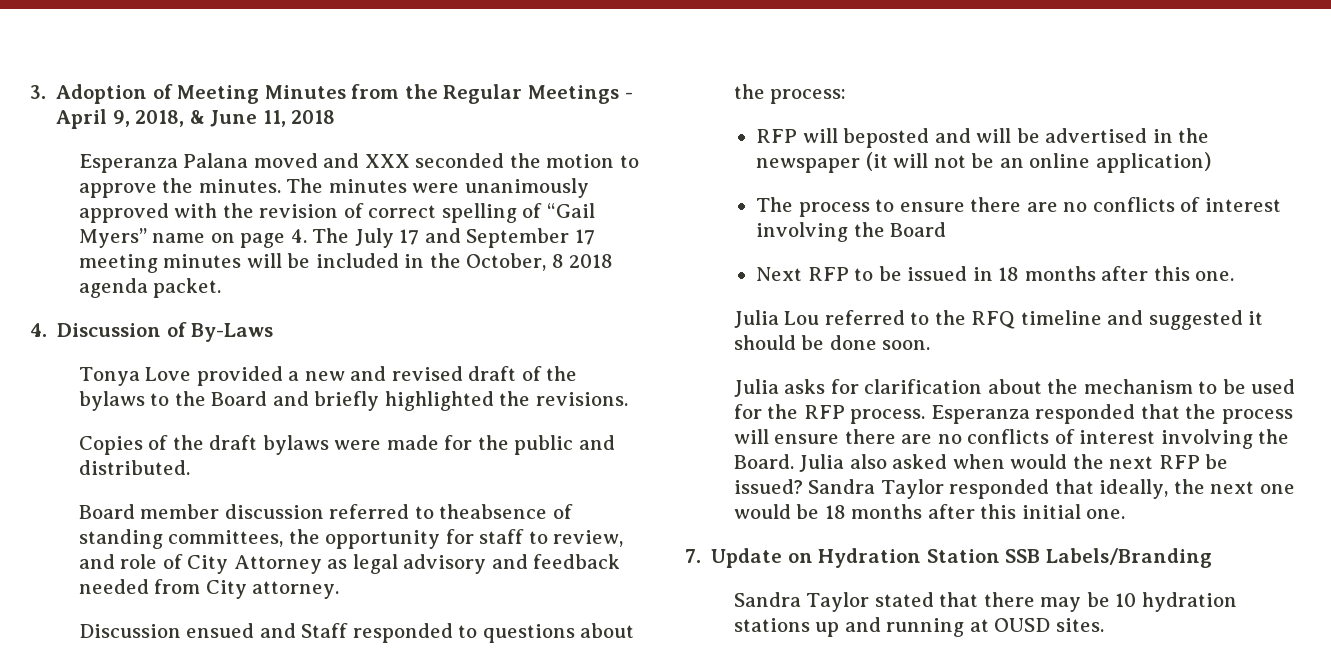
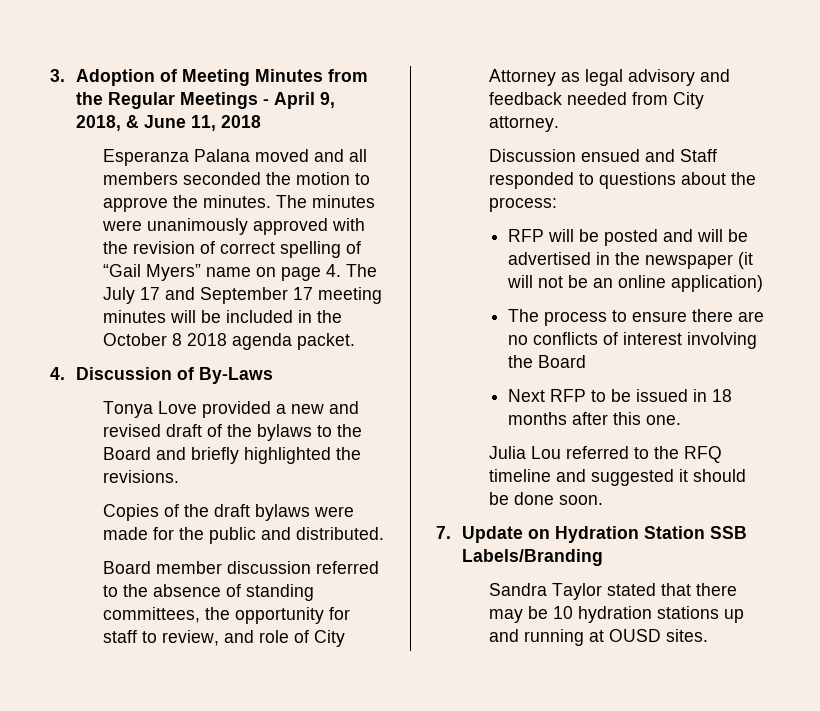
[364,154,410,168] XXX -> [348,149,367,162] [102,172,178,185] all members
[466,253,547,271] October, -> [102,333,167,346] October
[439,504,548,519] theabsence -> [122,584,221,597] the absence
[843,128,930,148] beposted -> [578,229,658,246] be posted
[733,379,1296,397] [733,404,1293,424] [733,429,1290,449] [733,454,1229,472] [733,479,1295,499] [733,504,1126,519] // Julia asks for clarification about the mechanism to be used for the RFP process. Esperanza responded that the process will ensure there are no conflicts of interest involving the Board. Julia also asked when would the next RFP be issued? Sandra Taylor responded that ideally, the next one would be 18 months after this initial one. -> (603, 500) none

